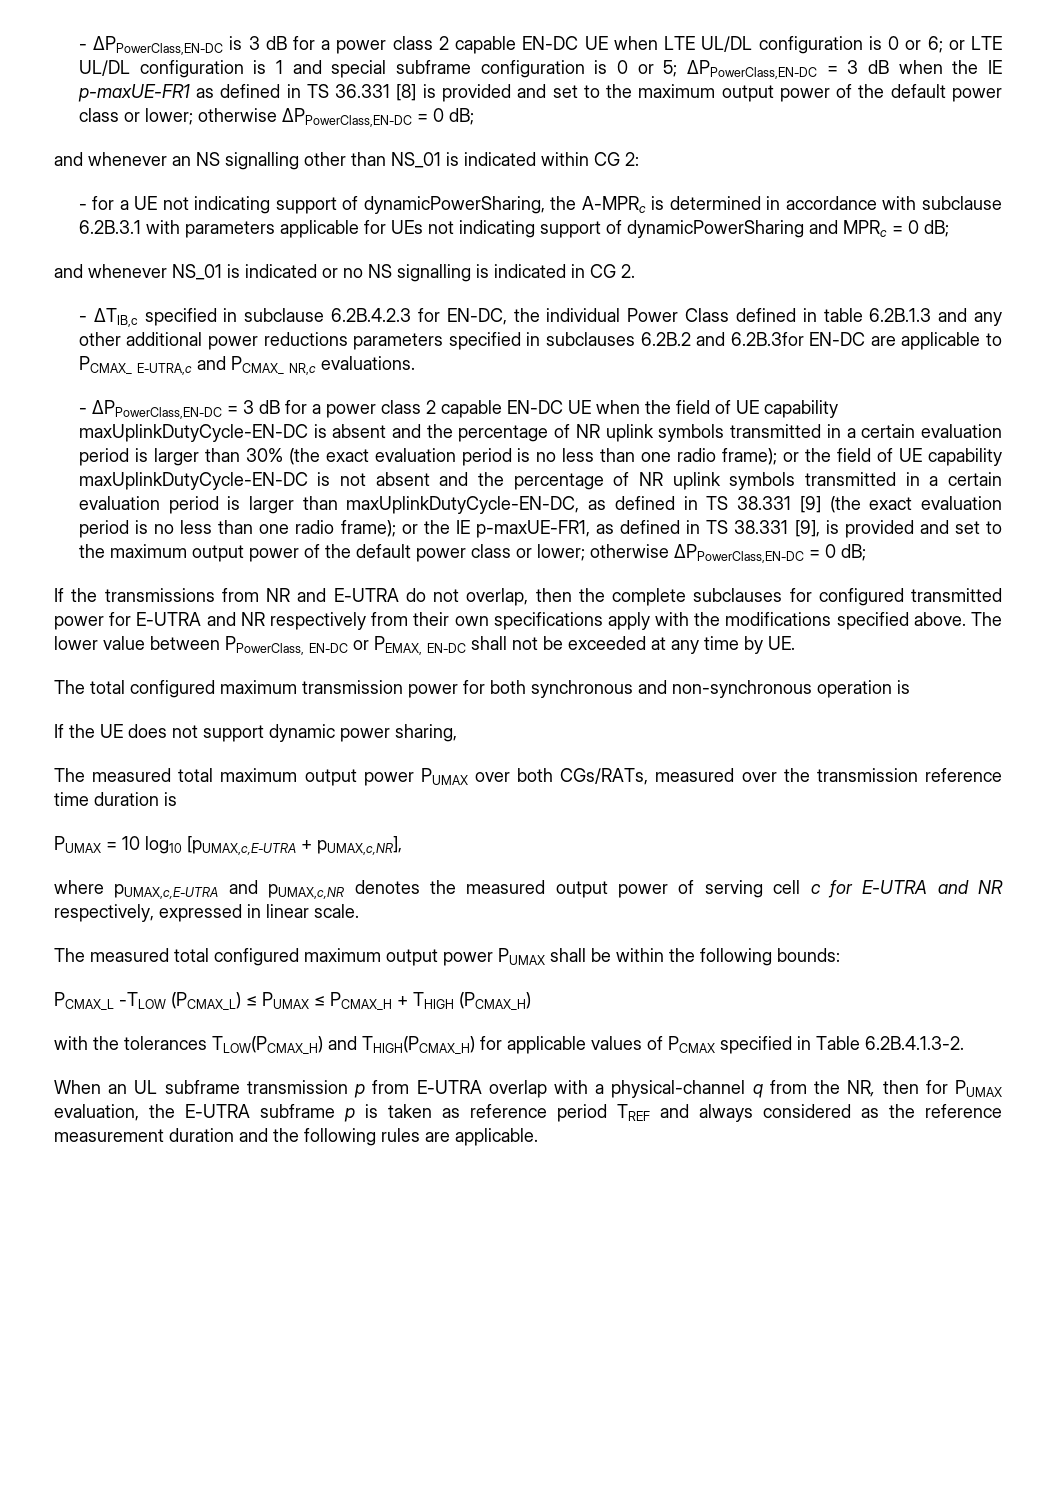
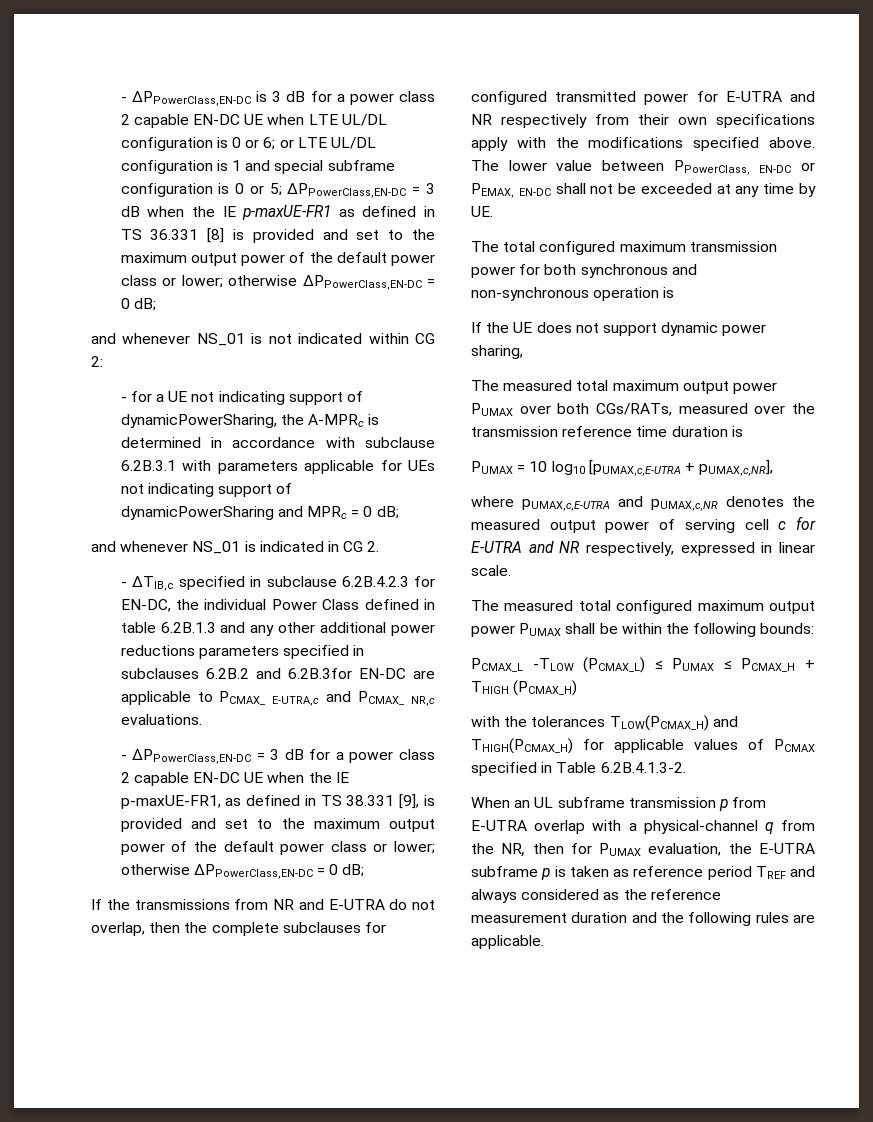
[172,152,459,170] an NS signalling other than NS_01 is -> [196,333,292,346] NS_01 is not
[322,264,566,282] or no NS signalling is indicated -> (324, 546) none
[675,400,838,418] [78,424,1003,442] [78,448,1002,466] [78,472,1003,490] [78,496,1003,514] [78,520,450,538] field of UE capability maxUplinkDutyCycle-EN-DC is absent and the percentage of NR uplink symbols transmitted in a certain evaluation period is larger than 30% (the exact evaluation period is no less than one radio frame); or the field of UE capability maxUplinkDutyCycle-EN-DC is not absent and the percentage of NR uplink symbols transmitted in a certain evaluation period is larger than maxUplinkDutyCycle-EN-DC, as defined in TS 38.331 [9] (the exact evaluation period is no less than one radio frame); or the -> (332, 777) none

